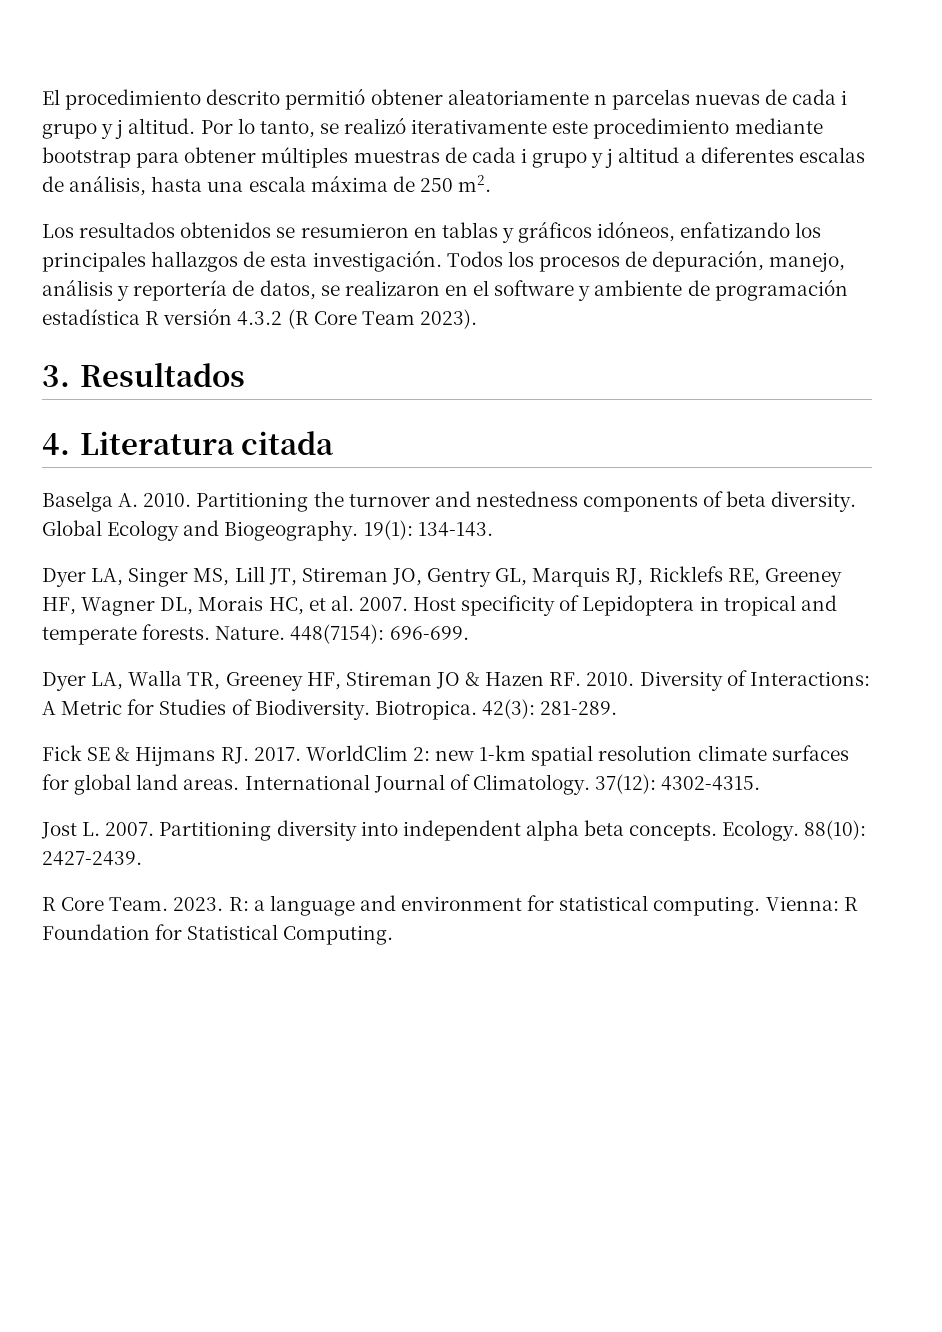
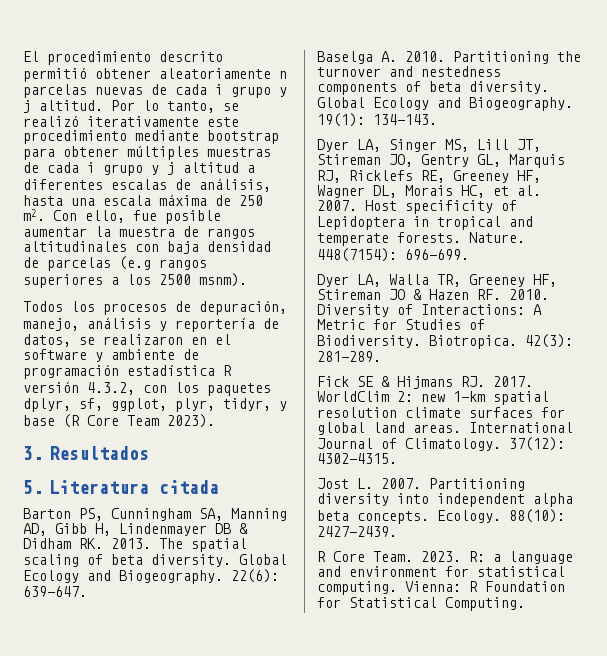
[42,221,822,243] [42,250,442,272] // Los resultados obtenidos se resumieron en tablas y gráficos idóneos, enfatizando los principales hallazgos de esta investigación. -> [53,210,221,224] [23,226,255,239] [23,241,271,254] [23,256,207,271] [23,273,247,288] Con ello, fue posible aumentar la muestra de rangos altitudinales con baja densidad de parcelas (e.g rangos superiores a los 2500 msnm). //
[237,311,283,326] 4.3.2 -> [87,382,271,396] [23,398,287,412] [23,415,55,426] 4.3.2, con los paquetes dplyr, sf, ggplot, plyr, tidyr, y base
[42,433,70,455] 4. -> [23,480,43,494] 5.
(335, 443) none -> [23,508,287,521] [23,523,248,536] [23,538,247,552] [23,554,287,567] [23,569,279,584] [23,586,87,597] // Barton PS, Cunningham SA, Manning AD, Gibb H, Lindenmayer DB & Didham RK. 2013. The spatial scaling of beta diversity. Global Ecology and Biogeography. 22(6): 639-647.

